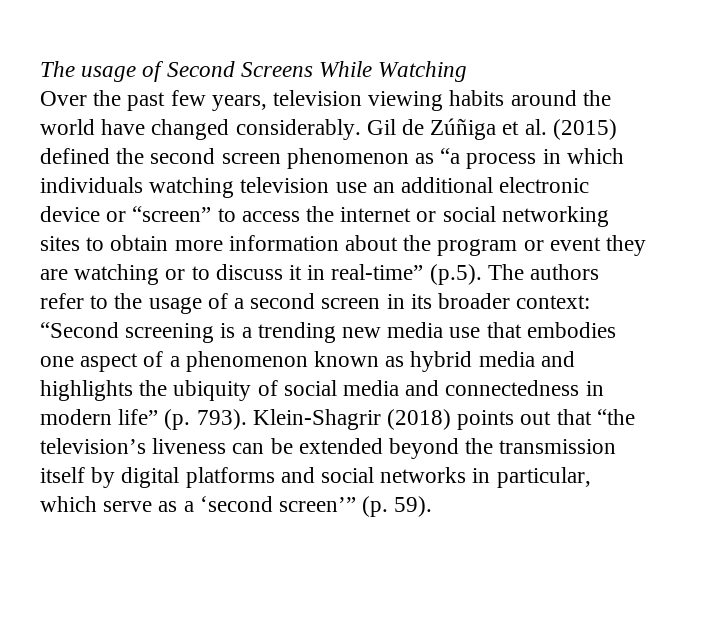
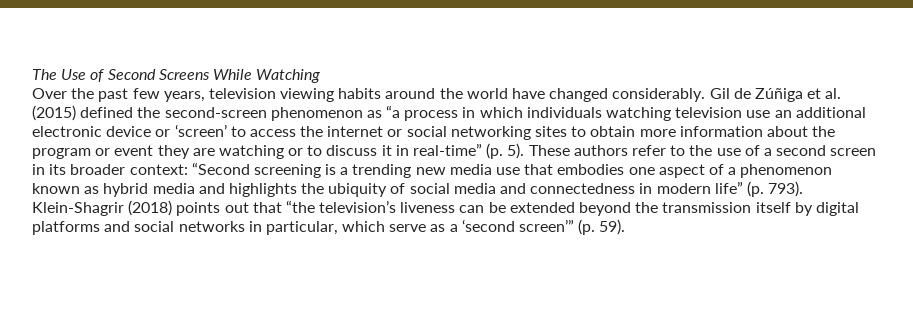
[40,61,137,82] The usage -> [32,69,87,80] The Use
[150,148,281,164] second screen -> [164,107,267,118] second-screen
[132,206,212,222] “screen” -> [174,124,227,137] ‘screen’
[429,264,524,285] (p.5). The -> [486,143,570,159] (p. 5). These
[148,297,202,314] usage -> [716,148,741,156] use

